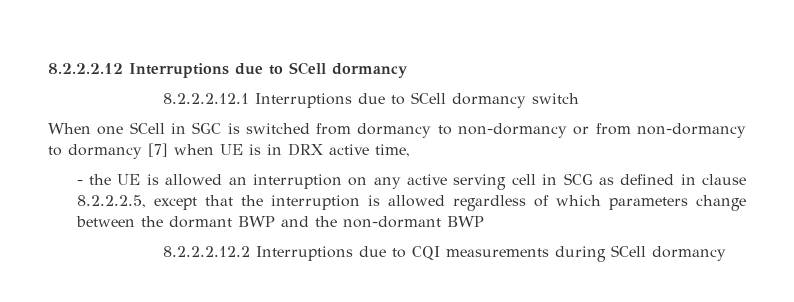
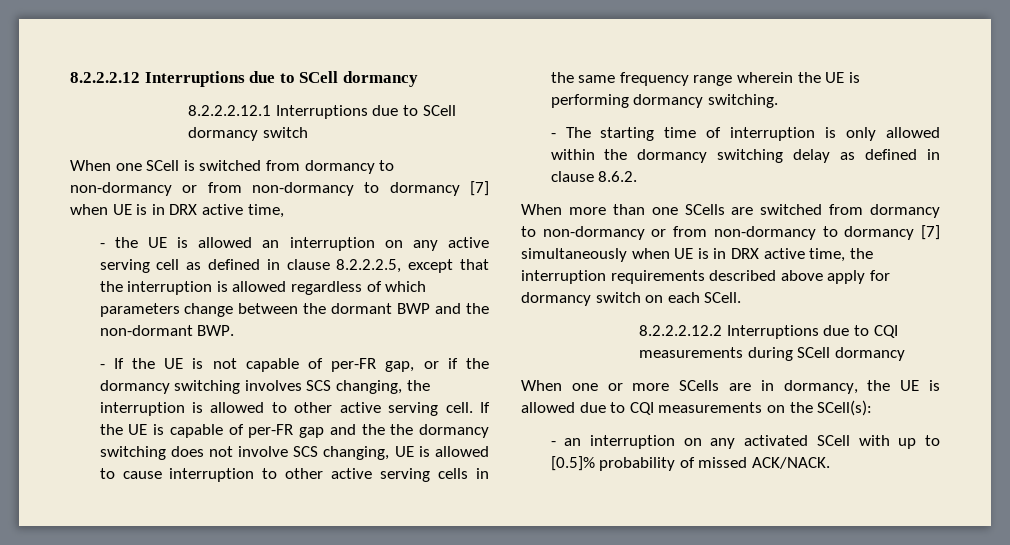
[170,122,222,134] in SGC -> (180, 165) none
[542,173,593,185] in SCG -> (180, 264) none
[446,216,484,227] BWP -> [197,325,235,336] [99,358,490,372] [99,380,430,394] [99,402,490,416] [99,424,489,438] [99,446,489,460] [99,468,489,482] [550,72,860,86] [550,94,778,108] [550,127,940,141] [550,149,941,163] [550,171,638,182] [521,204,940,218] [521,225,940,240] [521,248,873,262] [521,270,890,284] [521,292,742,306] BWP. // - If the UE is not capable of per-FR gap, or if the dormancy switching involves SCS changing, the interruption is allowed to other active serving cell. If the UE is capable of per-FR gap and the the dormancy switching does not involve SCS changing, UE is allowed to cause interruption to other active serving cells in the same frequency range wherein the UE is performing dormancy switching. // - The starting time of interruption is only allowed within the dormancy switching delay as defined in clause 8.6.2. // When more than one SCells are switched from dormancy to non-dormancy or from non-dormancy to dormancy [7] simultaneously when UE is in DRX active time, the interruption requirements described above apply for dormancy switch on each SCell.
(726, 253) none -> [521,380,940,394] [521,400,873,416] [550,435,940,449] [550,456,830,471] // When one or more SCells are in dormancy, the UE is allowed due to CQI measurements on the SCell(s): // - an interruption on any activated SCell with up to [0.5]% probability of missed ACK/NACK.

